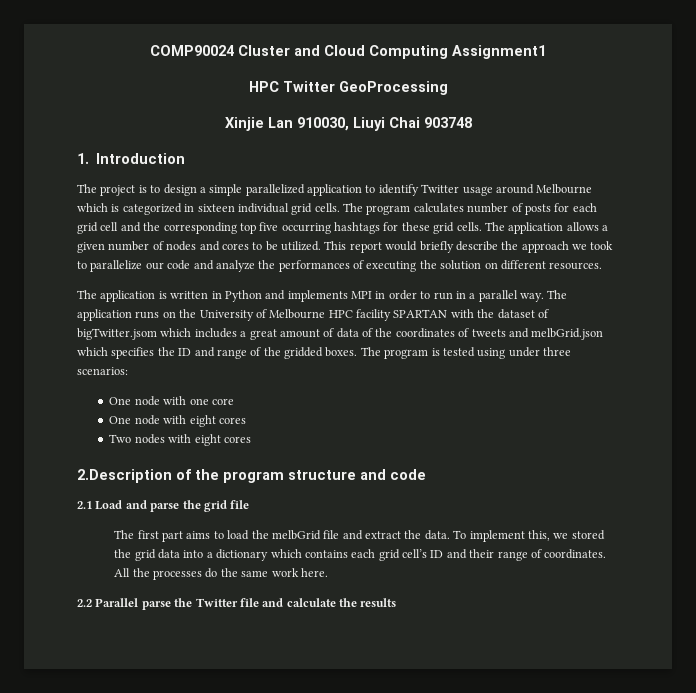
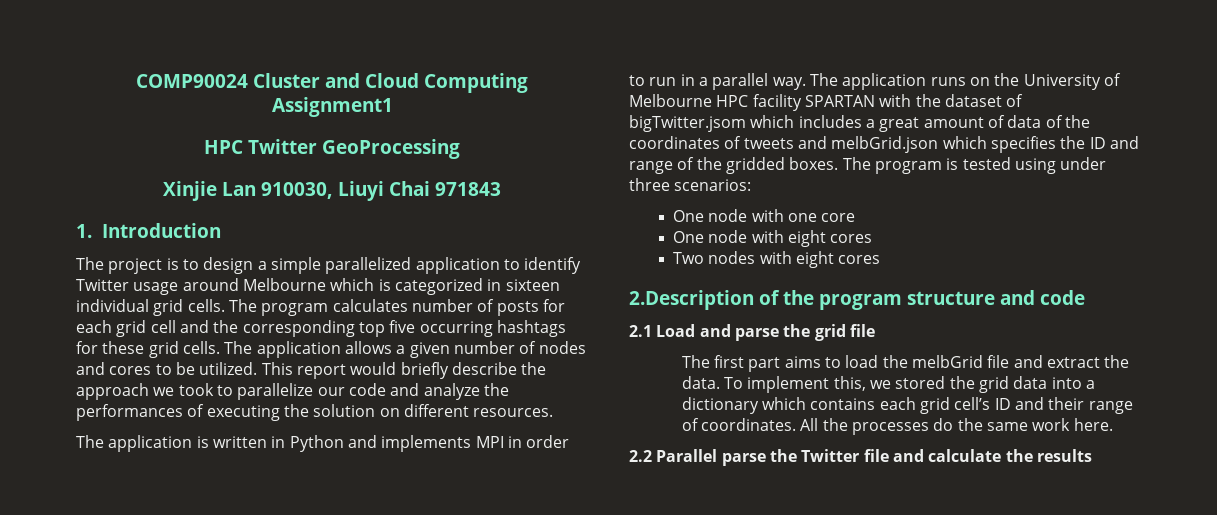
[423,117,472,128] 903748 -> [435,182,501,196] 971843

